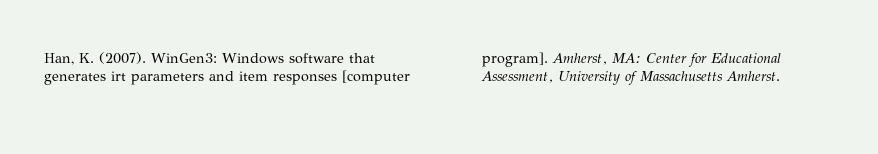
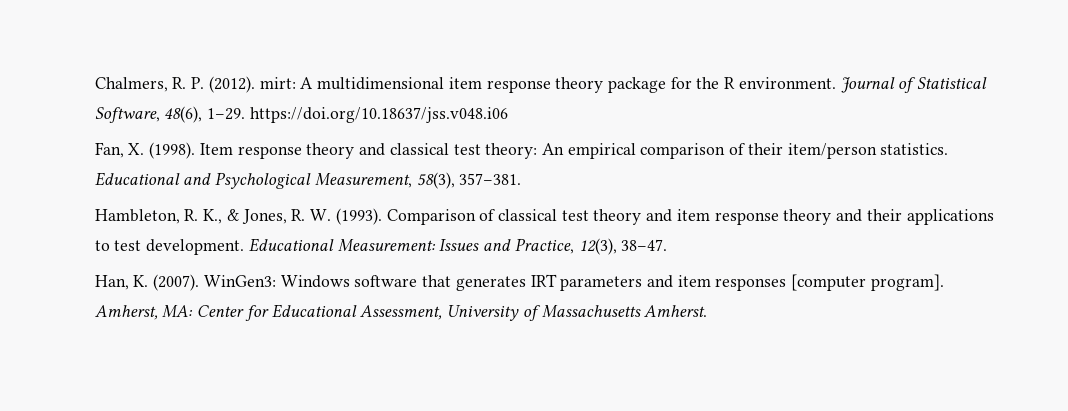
(44, 59) none -> [94,76,988,93] [94,106,508,123] [94,142,949,159] [94,172,522,189] [94,208,994,225] [94,238,668,255] Chalmers, R. P. (2012). mirt: A multidimensional item response theory package for the R environment. Journal of Statistical Software, 48(6), 1–29. https://doi.org/10.18637/jss.v048.i06 // Fan, X. (1998). Item response theory and classical test theory: An empirical comparison of their item/person statistics. Educational and Psychological Measurement, 58(3), 357–381. // Hambleton, R. K., & Jones, R. W. (1993). Comparison of classical test theory and item response theory and their applications to test development. Educational Measurement: Issues and Practice, 12(3), 38–47. //
[111,71,127,81] irt -> [530,274,557,287] IRT

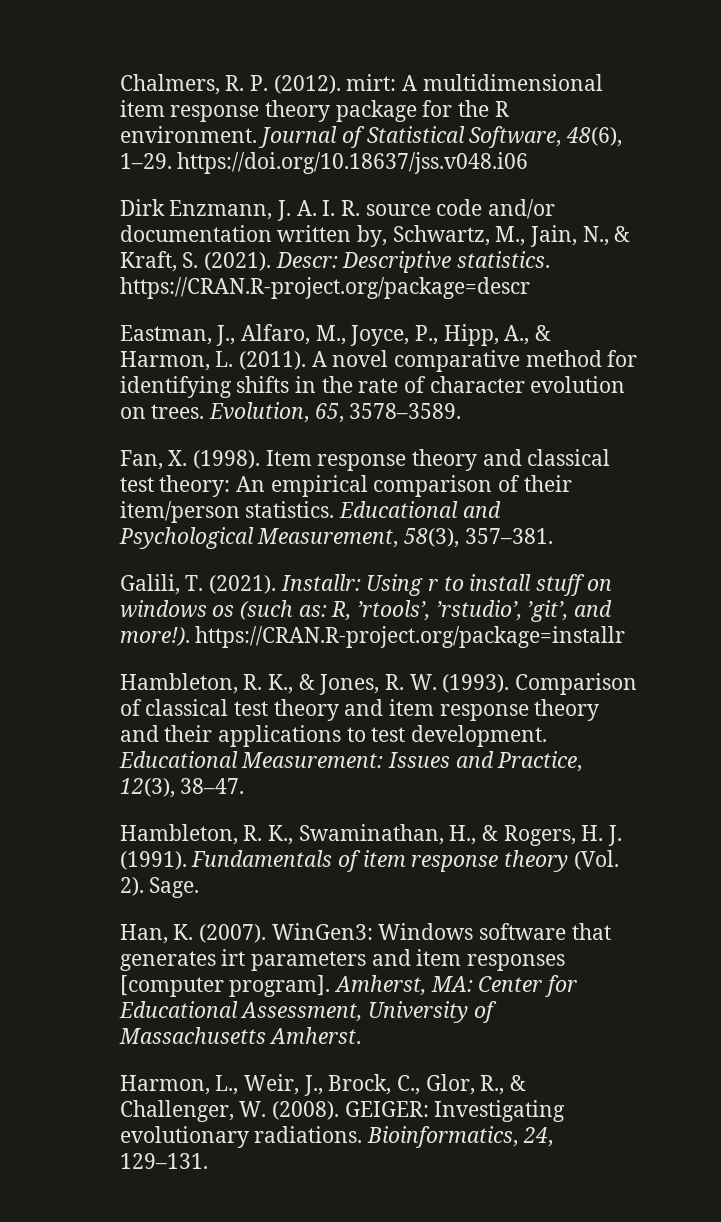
(508, 115) none -> [119,199,556,221] [119,225,631,247] [119,251,551,273] [119,277,530,299] [119,324,552,346] [119,350,638,372] [119,376,626,398] [119,402,462,423] // Dirk Enzmann, J. A. I. R. source code and/or documentation written by, Schwartz, M., Jain, N., & Kraft, S. (2021). Descr: Descriptive statistics. https://CRAN.R-project.org/package=descr // Eastman, J., Alfaro, M., Joyce, P., Hipp, A., & Harmon, L. (2011). A novel comparative method for identifying shifts in the rate of character evolution on trees. Evolution, 65, 3578–3589.
(522, 179) none -> [119,574,612,596] [119,600,613,622] [119,626,626,648] // Galili, T. (2021). Installr: Using r to install stuff on windows os (such as: R, ’rtools’, ’rstudio’, ’git’, and more!). https://CRAN.R-project.org/package=installr
(668, 245) none -> [119,824,623,846] [119,850,619,872] [119,877,200,898] // Hambleton, R. K., Swaminathan, H., & Rogers, H. J. (1991). Fundamentals of item response theory (Vol. 2). Sage.
[530,274,557,287] IRT -> [221,949,246,966] irt
(708, 311) none -> [119,1074,527,1096] [119,1100,566,1122] [119,1126,553,1148] [119,1153,208,1169] // Harmon, L., Weir, J., Brock, C., Glor, R., & Challenger, W. (2008). GEIGER: Investigating evolutionary radiations. Bioinformatics, 24, 129–131.

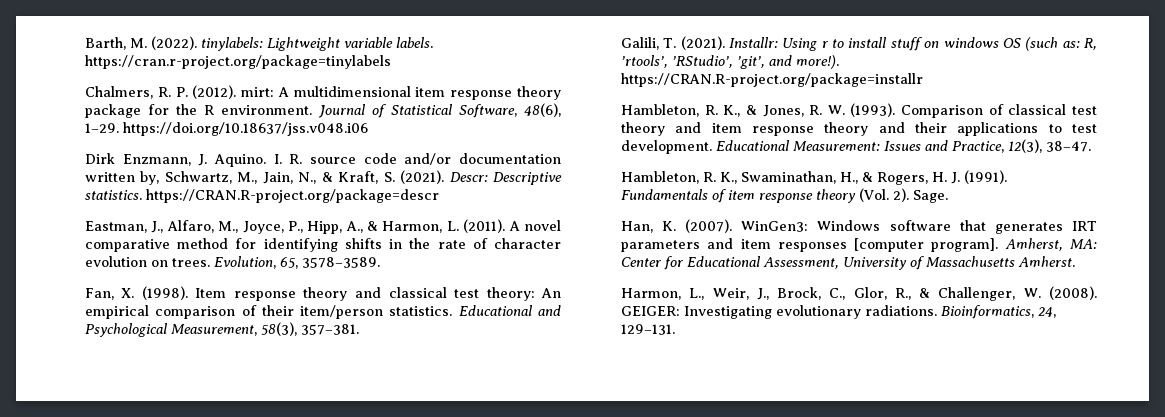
(119, 84) none -> [84,36,433,51] [84,55,391,69] Barth, M. (2022). tinylabels: Lightweight variable labels. https://cran.r-project.org/package=tinylabels //
[296,200,317,216] A. -> [213,154,266,167] Aquino.
[212,605,235,617] os -> [1002,38,1021,48] OS
[435,600,522,620] ’rstudio’, -> [671,55,733,68] ’RStudio’,
[221,949,246,966] irt -> [1072,221,1097,231] IRT

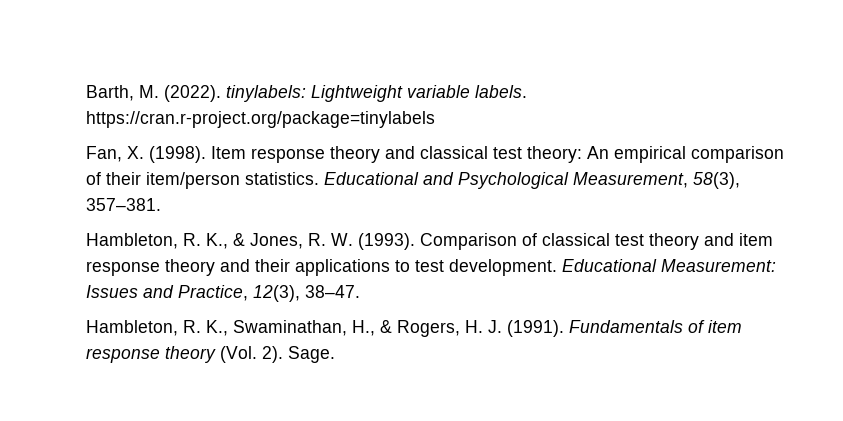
[84,85,562,100] [84,103,561,118] [84,122,368,136] [84,153,561,167] [84,170,562,185] [84,189,439,203] [84,219,562,234] [84,238,561,252] [84,256,380,269] // Chalmers, R. P. (2012). mirt: A multidimensional item response theory package for the R environment. Journal of Statistical Software, 48(6), 1–29. https://doi.org/10.18637/jss.v048.i06 // Dirk Enzmann, J. Aquino. I. R. source code and/or documentation written by, Schwartz, M., Jain, N., & Kraft, S. (2021). Descr: Descriptive statistics. https://CRAN.R-project.org/package=descr // Eastman, J., Alfaro, M., Joyce, P., Hipp, A., & Harmon, L. (2011). A novel comparative method for identifying shifts in the rate of character evolution on trees. Evolution, 65, 3578–3589. -> (436, 119) none
[620,36,1098,51] [620,55,839,69] [620,73,923,87] // Galili, T. (2021). Installr: Using r to install stuff on windows OS (such as: R, ’rtools’, ’RStudio’, ’git’, and more!). https://CRAN.R-project.org/package=installr -> (162, 204) none
[620,219,1097,234] [620,238,1097,252] [620,256,1075,270] [620,286,1097,301] [620,305,1056,319] [620,324,675,335] // Han, K. (2007). WinGen3: Windows software that generates IRT parameters and item responses [computer program]. Amherst, MA: Center for Educational Assessment, University of Massachusetts Amherst. // Harmon, L., Weir, J., Brock, C., Glor, R., & Challenger, W. (2008). GEIGER: Investigating evolutionary radiations. Bioinformatics, 24, 129–131. -> (336, 354) none

